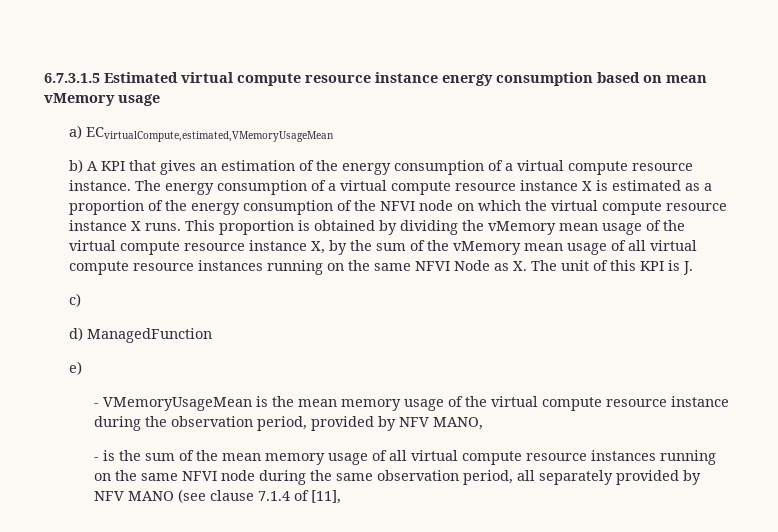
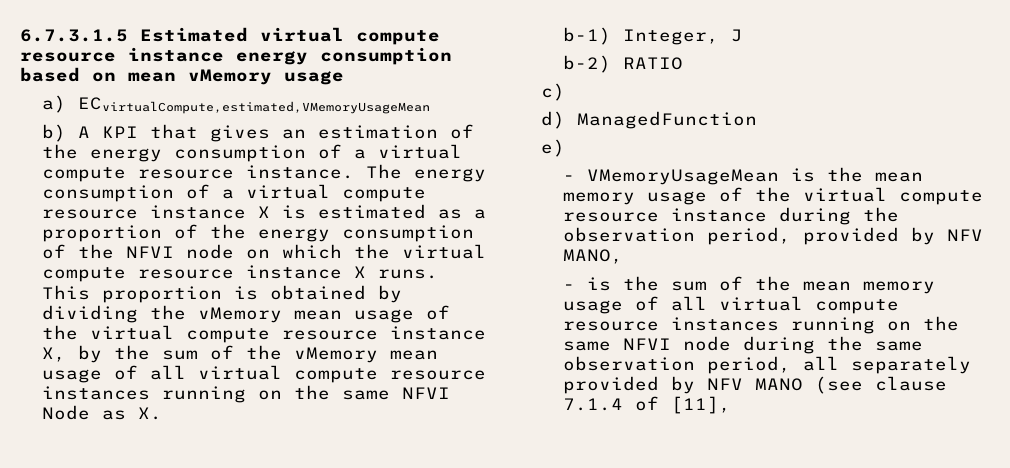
[531,260,694,275] The unit of this KPI is J. -> [562,27,743,45] [562,55,683,73] // b-1) Integer, J // b-2) RATIO

